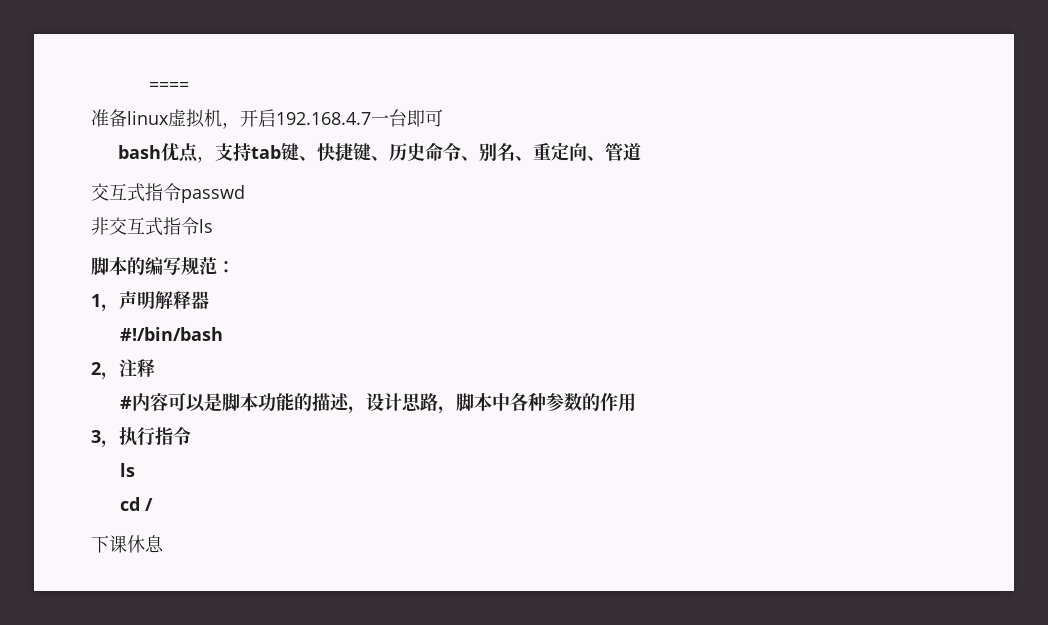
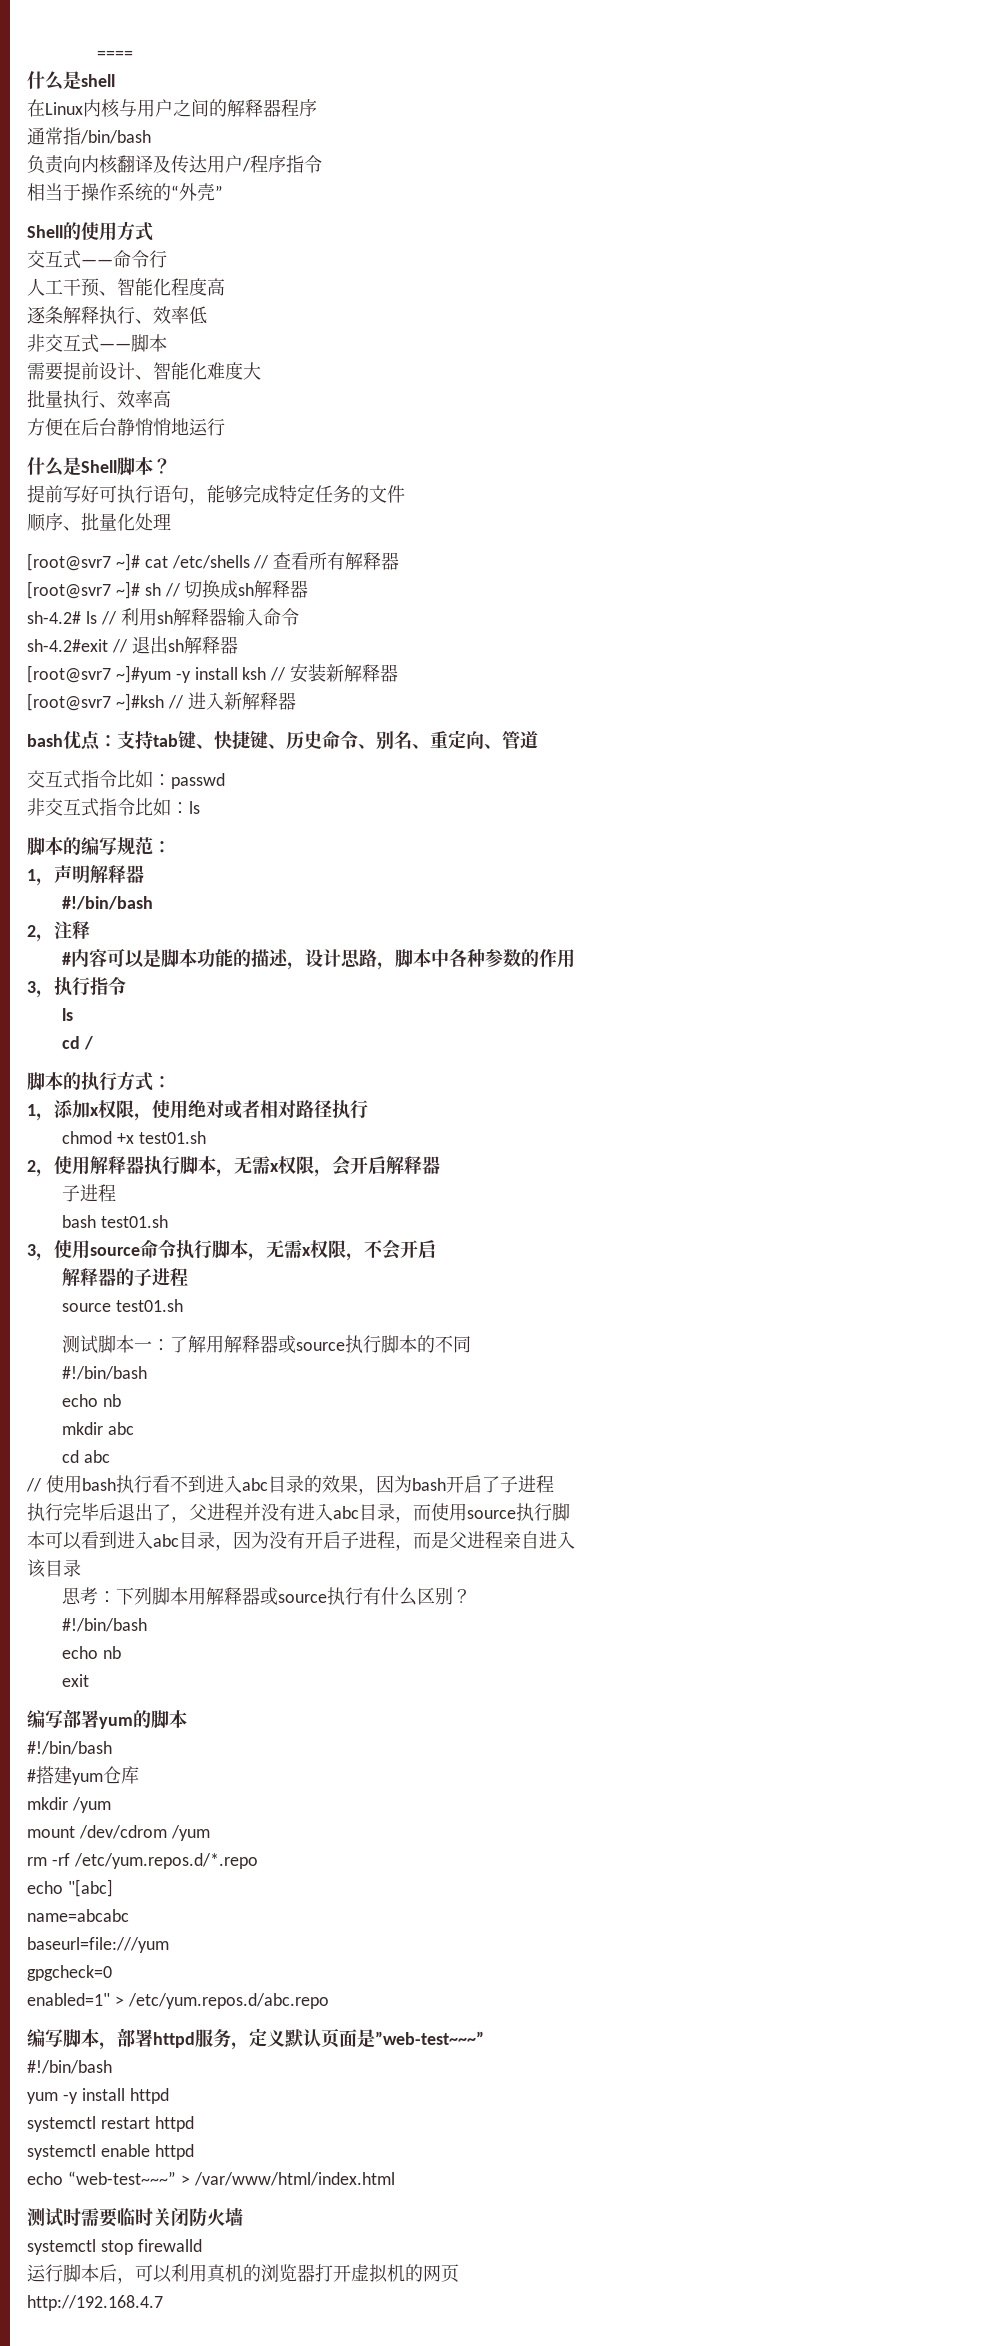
[91,109,443,129] 准备linux虚拟机，开启192.168.4.7一台即可 -> [27,71,115,90] [27,99,317,118] [27,127,151,145] [27,155,322,174] [27,183,223,201] [27,221,153,241] [27,250,167,269] [27,278,225,297] [27,306,207,324] [27,334,167,353] [27,362,261,381] [27,390,171,408] [27,418,225,436] [27,457,171,476] [27,484,405,505] [27,513,171,532] [27,552,400,571] [27,580,309,599] [27,608,299,626] [27,636,238,654] [27,663,399,683] [27,692,296,711] 什么是shell // 在Linux内核与用户之间的解释器程序 // 通常指/bin/bash // 负责向内核翻译及传达用户/程序指令 // 相当于操作系统的“外壳” // Shell的使用方式 // 交互式——命令行 // 人工干预、智能化程度高 // 逐条解释执行、效率低 // 非交互式——脚本 // 需要提前设计、智能化难度大 // 批量执行、效率高 // 方便在后台静悄悄地运行 // 什么是Shell脚本？ // 提前写好可执行语句，能够完成特定任务的文件 // 顺序、批量化处理 // [root@svr7 ~]# cat /etc/shells // 查看所有解释器 // [root@svr7 ~]# sh // 切换成sh解释器 // sh-4.2# ls // 利用sh解释器输入命令 // sh-4.2#exit // 退出sh解释器 // [root@svr7 ~]#yum -y install ksh // 安装新解释器 // [root@svr7 ~]#ksh // 进入新解释器
[197,156,216,163] ， -> [99,735,117,747] ：
(181, 192) none -> [117,770,171,788] 比如：
(199, 226) none -> [135,798,189,816] 比如：
[91,535,164,553] 下课休息 -> [27,1071,171,1091] [27,1100,368,1121] [61,1131,206,1144] [27,1155,440,1177] [61,1184,116,1202] [61,1215,168,1228] [27,1239,436,1261] [61,1268,188,1287] [61,1299,183,1312] [61,1335,471,1354] [61,1366,147,1380] [61,1394,121,1407] [61,1422,134,1435] [61,1450,110,1463] [26,1475,554,1495] [27,1502,570,1523] [27,1531,575,1551] [27,1559,81,1578] [61,1587,471,1606] [61,1618,147,1632] [61,1646,121,1659] [61,1674,89,1687] [27,1709,187,1729] [27,1741,112,1755] [27,1766,139,1785] [27,1797,111,1813] [27,1825,210,1841] [27,1853,258,1869] [27,1879,113,1897] [27,1909,129,1922] [27,1937,169,1953] [27,1965,112,1981] [27,1993,329,2009] [27,2028,484,2050] [27,2060,112,2074] [27,2088,169,2104] [27,2116,194,2132] [27,2144,194,2160] [27,2171,395,2186] [27,2207,243,2227] [27,2239,202,2255] [27,2264,459,2284] [27,2295,163,2311] 脚本的执行方式： // 1，添加x权限，使用绝对或者相对路径执行 // chmod +x test01.sh // 2，使用解释器执行脚本，无需x权限，会开启解释器 // 子进程 // bash test01.sh // 3，使用source命令执行脚本，无需x权限，不会开启 // 解释器的子进程 // source test01.sh // 测试脚本一：了解用解释器或source执行脚本的不同 // #!/bin/bash // echo nb // mkdir abc // cd abc // // 使用bash执行看不到进入abc目录的效果，因为bash开启了子进程 // 执行完毕后退出了，父进程并没有进入abc目录，而使用source执行脚 // 本可以看到进入abc目录，因为没有开启子进程，而是父进程亲自进入 // 该目录 // 思考：下列脚本用解释器或source执行有什么区别？ // #!/bin/bash // echo nb // exit // 编写部署yum的脚本 // #!/bin/bash // #搭建yum仓库 // mkdir /yum // mount /dev/cdrom /yum // rm -rf /etc/yum.repos.d/*.repo // echo "[abc] // name=abcabc // baseurl=file:///yum // gpgcheck=0 // enabled=1" > /etc/yum.repos.d/abc.repo // 编写脚本，部署httpd服务，定义默认页面是”web-test~~~” // #!/bin/bash // yum -y install httpd // systemctl restart httpd // systemctl enable httpd // echo “web-test~~~” > /var/www/html/index.html // 测试时需要临时关闭防火墙 // systemctl stop firewalld // 运行脚本后，可以利用真机的浏览器打开虚拟机的网页 // http://192.168.4.7

